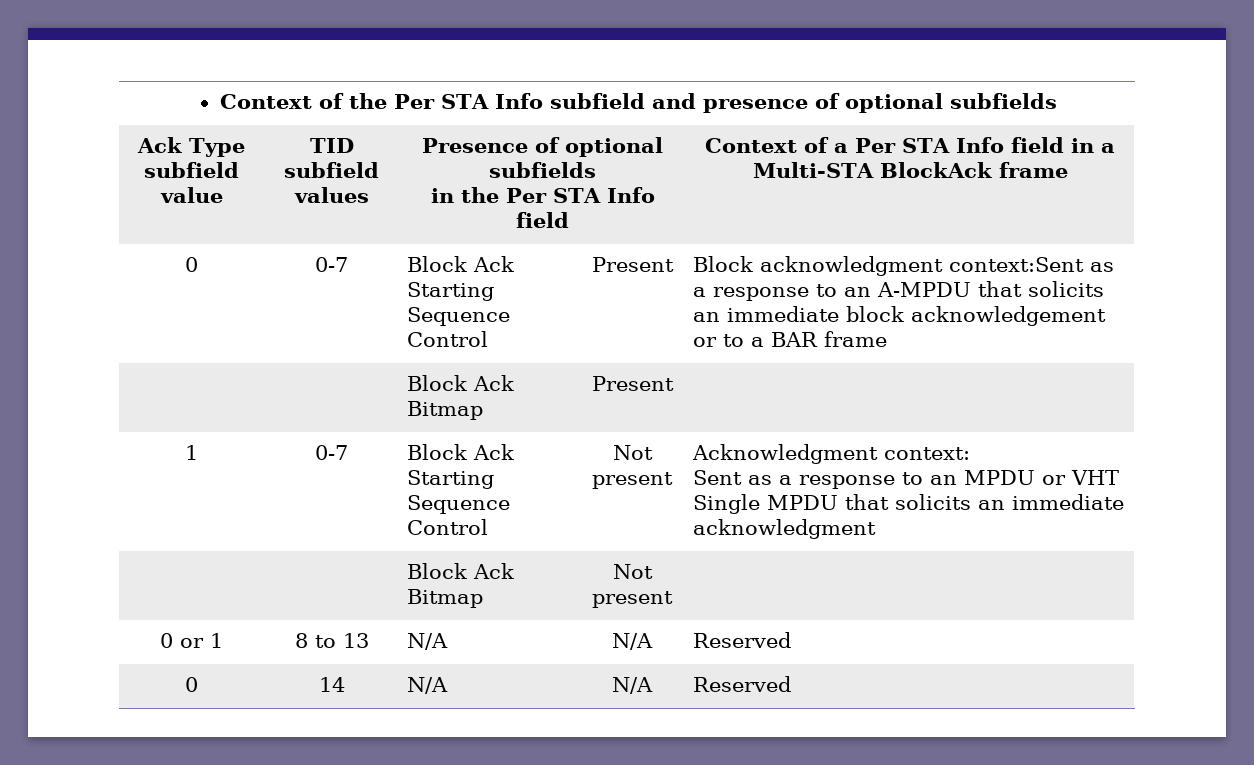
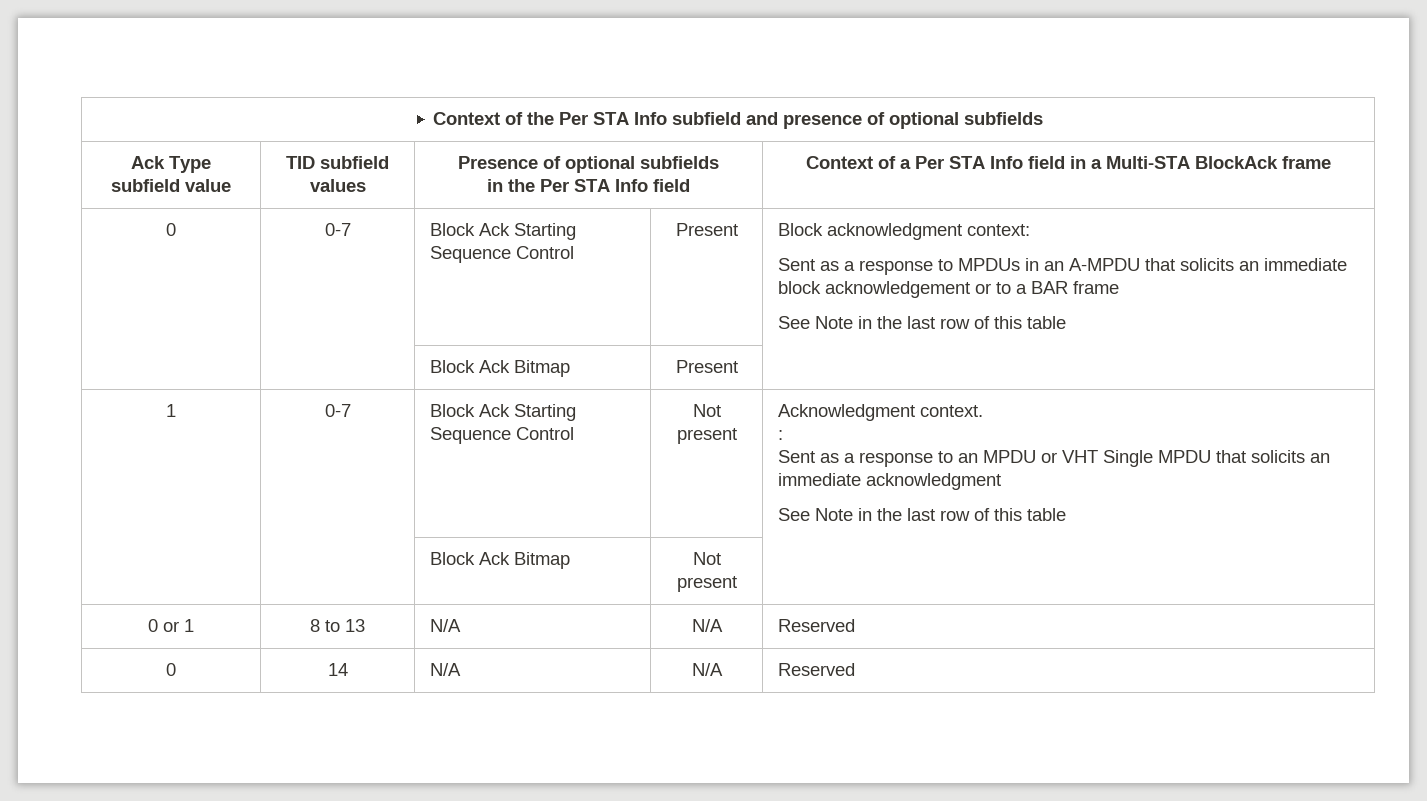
[949,257,1115,272] [693,284,838,301] context:Sent as a response to -> [966,224,1030,236] [777,258,1039,275] context: // Sent as a response to MPDUs in
(888, 339) none -> [777,316,1066,329] // See Note in the last row of this table
[884,447,971,460] context: -> [919,405,983,417] [777,430,783,440] context. // :
(877, 529) none -> [777,508,1066,521] // See Note in the last row of this table

